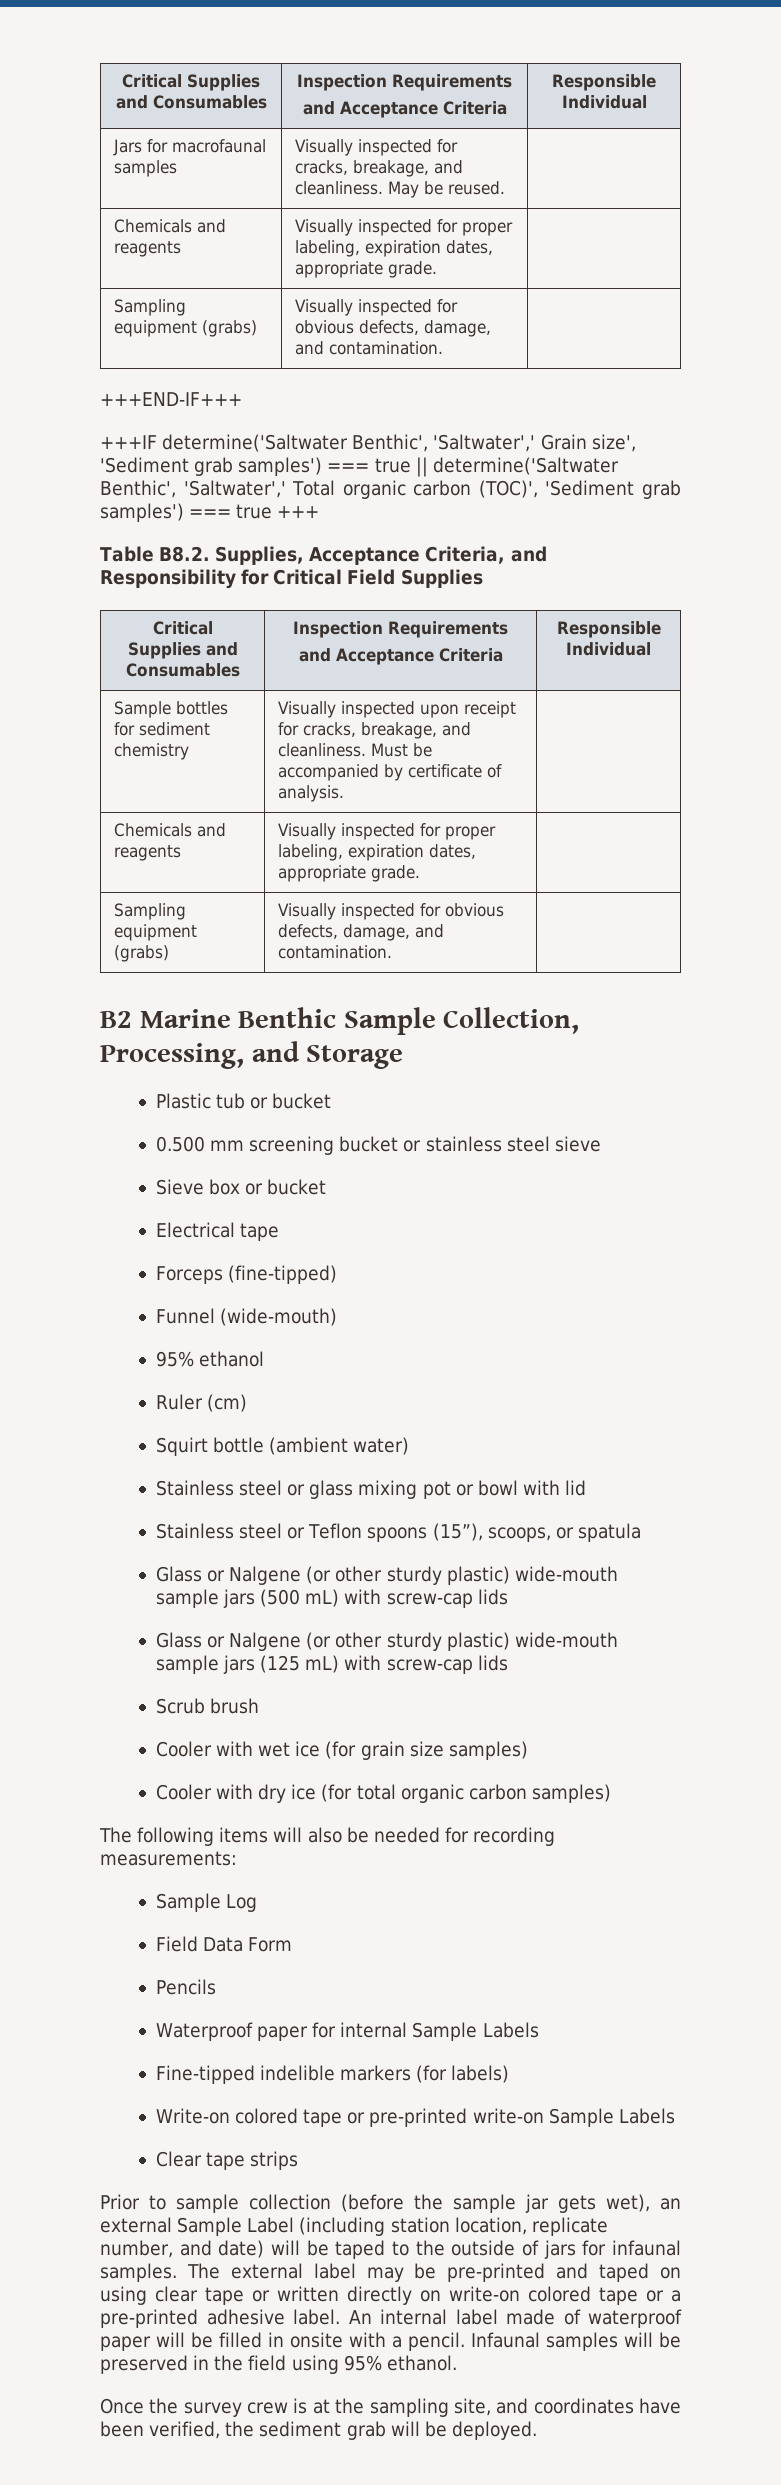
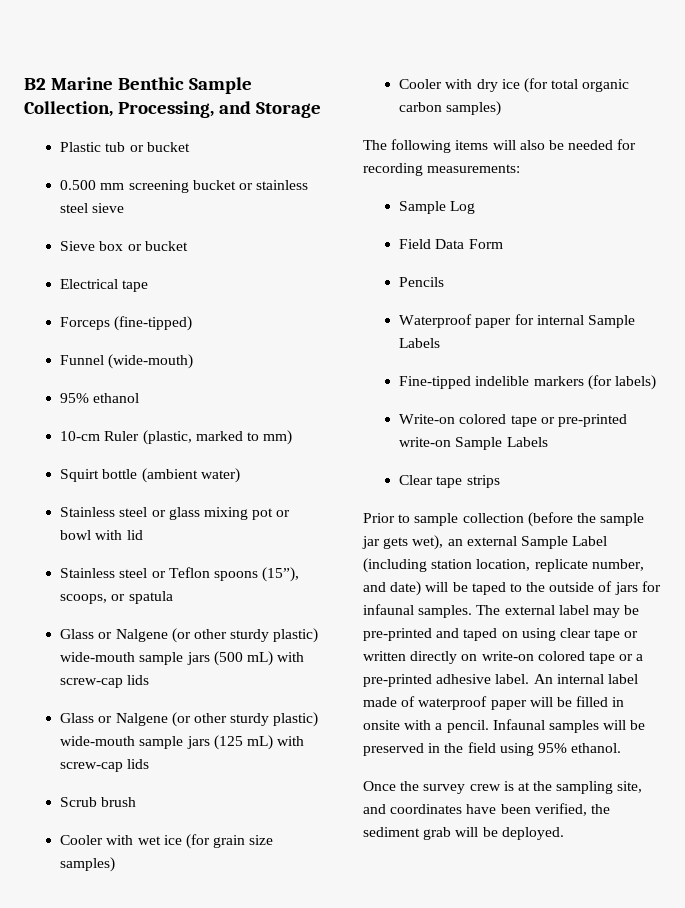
[122,74,260,91] [115,95,267,109] [297,74,512,91] [302,101,507,118] [552,74,656,91] [561,95,647,109] [112,139,266,156] [113,160,177,177] [294,139,458,156] [294,160,463,177] [294,181,505,198] [113,219,226,233] [113,241,181,257] [294,219,513,236] [294,240,493,257] [294,261,437,278] [113,299,186,316] [113,320,257,337] [294,299,458,316] [294,320,491,337] [294,341,443,355] [100,392,242,406] [100,434,636,452] [100,457,619,477] [100,480,682,499] [100,503,320,522] [100,546,547,565] [100,569,483,589] [152,621,213,635] [127,642,238,659] [125,663,240,677] [293,621,508,638] [298,648,503,665] [556,621,661,638] [566,642,651,656] [113,701,228,718] [113,722,210,736] [113,743,189,760] [277,701,516,718] [277,722,471,739] [277,743,432,757] [277,764,502,781] [277,785,344,802] [113,823,226,837] [113,845,181,861] [277,823,496,840] [277,844,476,861] [277,865,420,882] [113,903,186,920] [113,924,197,941] [113,945,169,962] [277,903,504,920] [277,924,444,941] [277,945,392,959] Critical Supplies and Consumables | Inspection Requirements // and Acceptance Criteria | Responsible Individual // Jars for macrofaunal samples | Visually inspected for cracks, breakage, and cleanliness. May be reused. | // Chemicals and reagents | Visually inspected for proper labeling, expiration dates, appropriate grade. | // Sampling equipment (grabs) | Visually inspected for obvious defects, damage, and contamination. | // +++END-IF+++ // +++IF determine('Saltwater Benthic', 'Saltwater',' Grain size', 'Sediment grab samples') === true || determine('Saltwater Benthic', 'Saltwater',' Total organic carbon (TOC)', 'Sediment grab samples') === true +++ // Table B8.2. Supplies, Acceptance Criteria, and Responsibility for Critical Field Supplies // Critical Supplies and Consumables | Inspection Requirements // and Acceptance Criteria | Responsible Individual // Sample bottles for sediment chemistry | Visually inspected upon receipt for cracks, breakage, and cleanliness. Must be accompanied by certificate of analysis. | // Chemicals and reagents | Visually inspected for proper labeling, expiration dates, appropriate grade. | // Sampling equipment (grabs) | Visually inspected for obvious defects, damage, and contamination. | // -> (24, 84) none
[155,1394,248,1412] Ruler (cm) -> [60,430,293,445] 10-cm Ruler (plastic, marked to mm)

